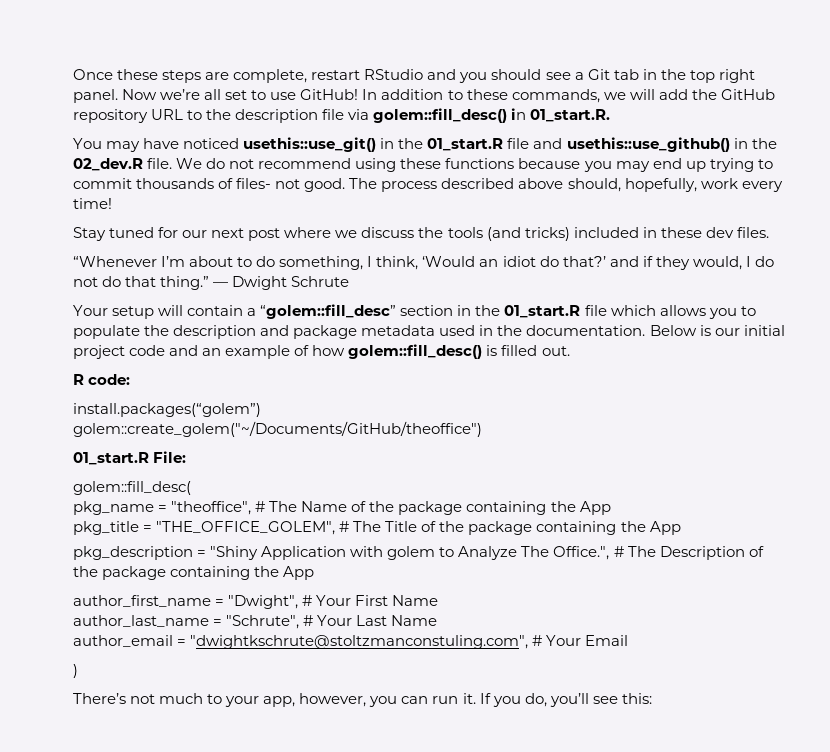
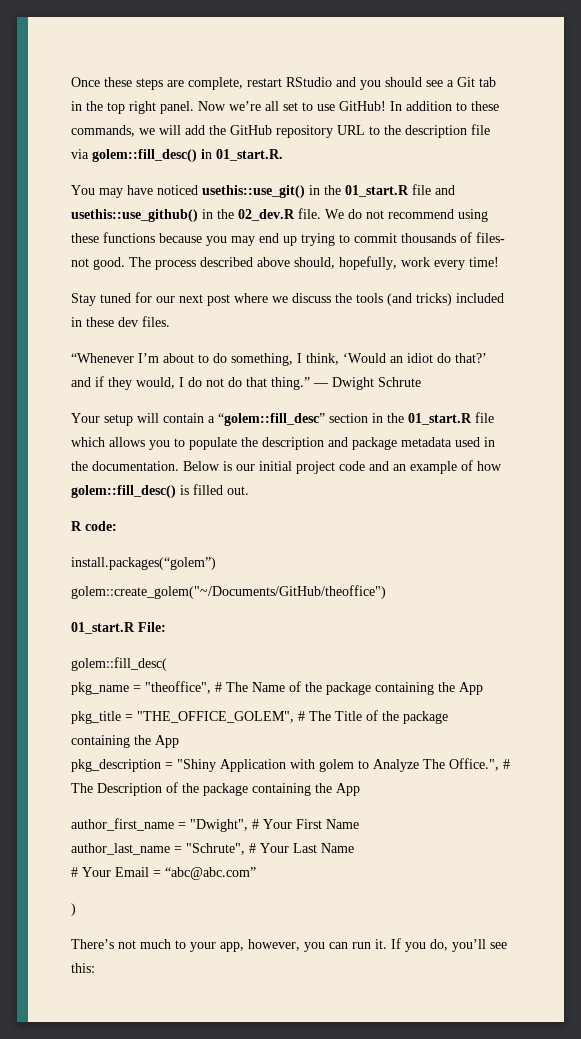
[73,635,529,649] author_email = "dwightkschrute@stoltzmanconstuling.com", -> (354, 848) none
(629, 640) none -> [153,867,256,880] = “abc@abc.com”

